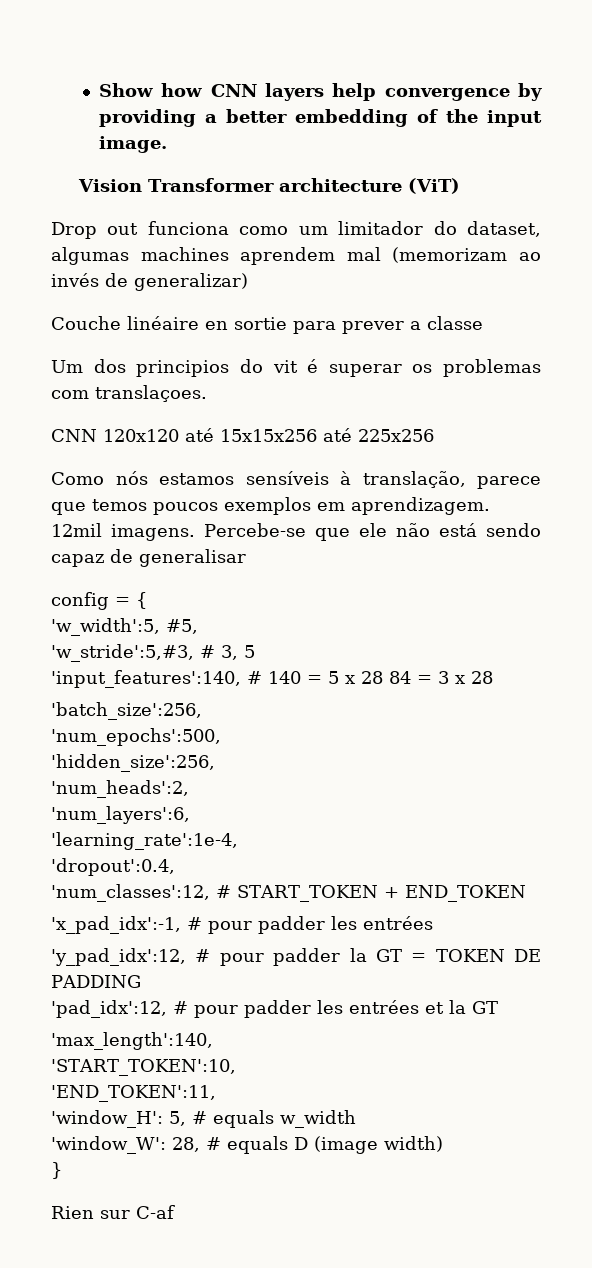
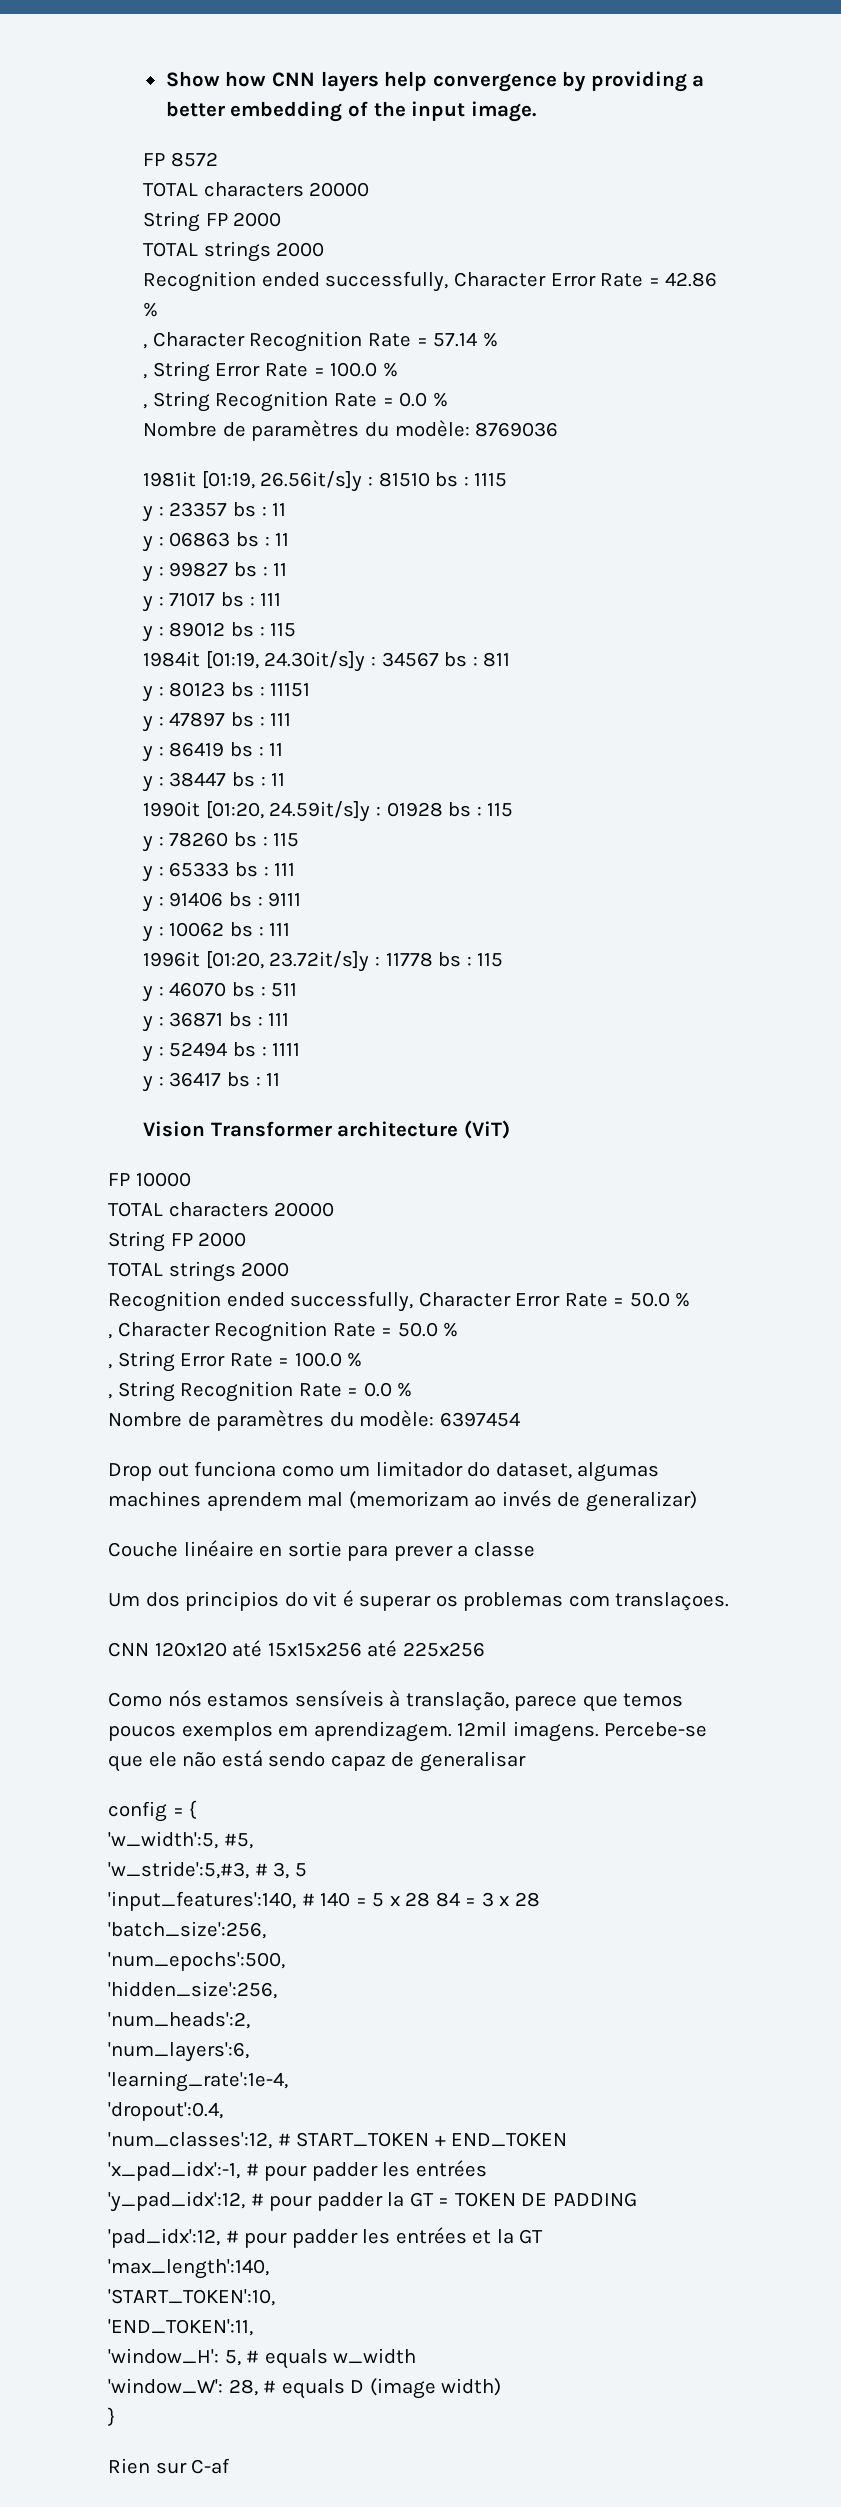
[78,178,461,194] Vision Transformer architecture (ViT) -> [143,152,218,167] [143,182,370,197] [143,211,282,232] [143,241,325,262] [143,271,718,292] [143,302,159,317] [143,331,498,352] [143,361,398,382] [143,391,448,412] [143,420,559,441] [143,471,508,492] [142,502,287,522] [142,532,290,552] [142,562,288,582] [142,592,282,612] [142,622,297,642] [143,651,511,672] [142,682,311,702] [142,712,292,732] [142,742,284,762] [142,772,286,792] [143,801,514,822] [142,832,300,852] [142,862,296,882] [142,892,302,912] [142,922,291,942] [143,951,504,972] [142,982,298,1002] [142,1012,290,1032] [142,1042,301,1062] [142,1072,281,1092] [143,1120,510,1139] [108,1172,191,1187] [108,1202,335,1217] [108,1231,247,1252] [108,1261,290,1282] [108,1291,691,1312] [108,1321,459,1342] [108,1351,363,1372] [108,1381,413,1402] [108,1410,520,1431] FP 8572 // TOTAL characters 20000 // String FP 2000 // TOTAL strings 2000 // Recognition ended successfully, Character Error Rate = 42.86 % // , Character Recognition Rate = 57.14 % // , String Error Rate = 100.0 % // , String Recognition Rate = 0.0 % // Nombre de paramètres du modèle: 8769036 // 1981it [01:19, 26.56it/s]y : 81510 bs : 1115 // y : 23357 bs : 11 // y : 06863 bs : 11 // y : 99827 bs : 11 // y : 71017 bs : 111 // y : 89012 bs : 115 // 1984it [01:19, 24.30it/s]y : 34567 bs : 811 // y : 80123 bs : 11151 // y : 47897 bs : 111 // y : 86419 bs : 11 // y : 38447 bs : 11 // 1990it [01:20, 24.59it/s]y : 01928 bs : 115 // y : 78260 bs : 115 // y : 65333 bs : 111 // y : 91406 bs : 9111 // y : 10062 bs : 111 // 1996it [01:20, 23.72it/s]y : 11778 bs : 115 // y : 46070 bs : 511 // y : 36871 bs : 111 // y : 52494 bs : 1111 // y : 36417 bs : 11 // Vision Transformer architecture (ViT) // FP 10000 // TOTAL characters 20000 // String FP 2000 // TOTAL strings 2000 // Recognition ended successfully, Character Error Rate = 50.0 % // , Character Recognition Rate = 50.0 % // , String Error Rate = 100.0 % // , String Recognition Rate = 0.0 % // Nombre de paramètres du modèle: 6397454

